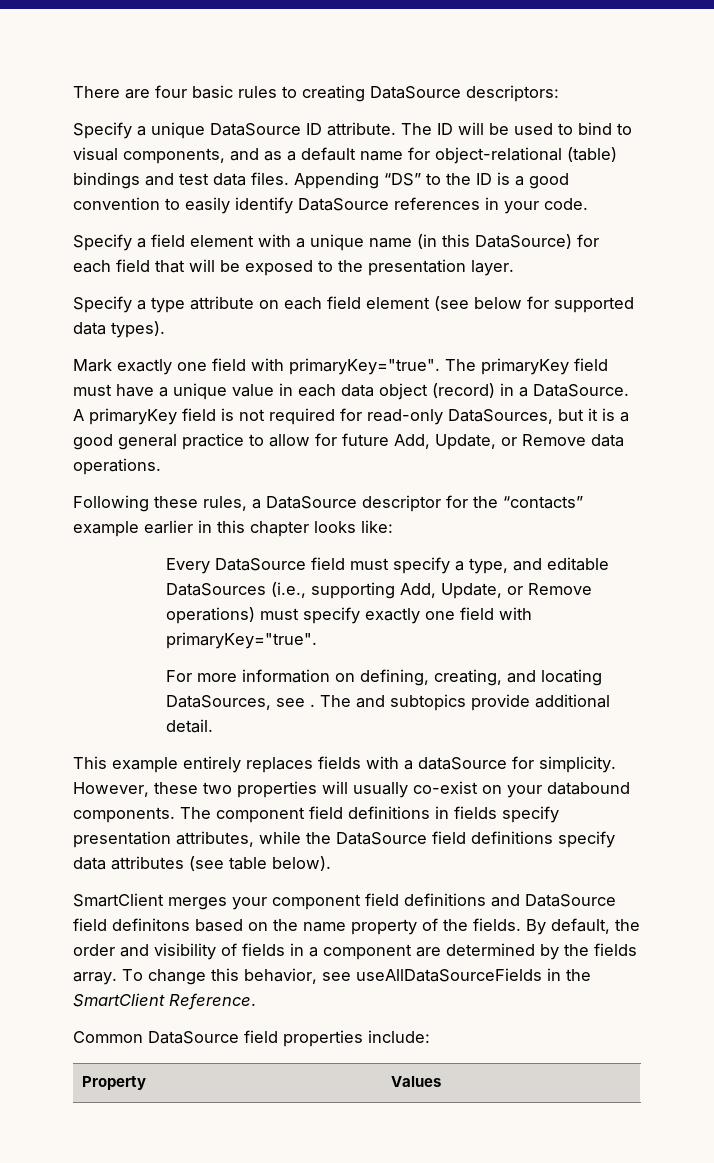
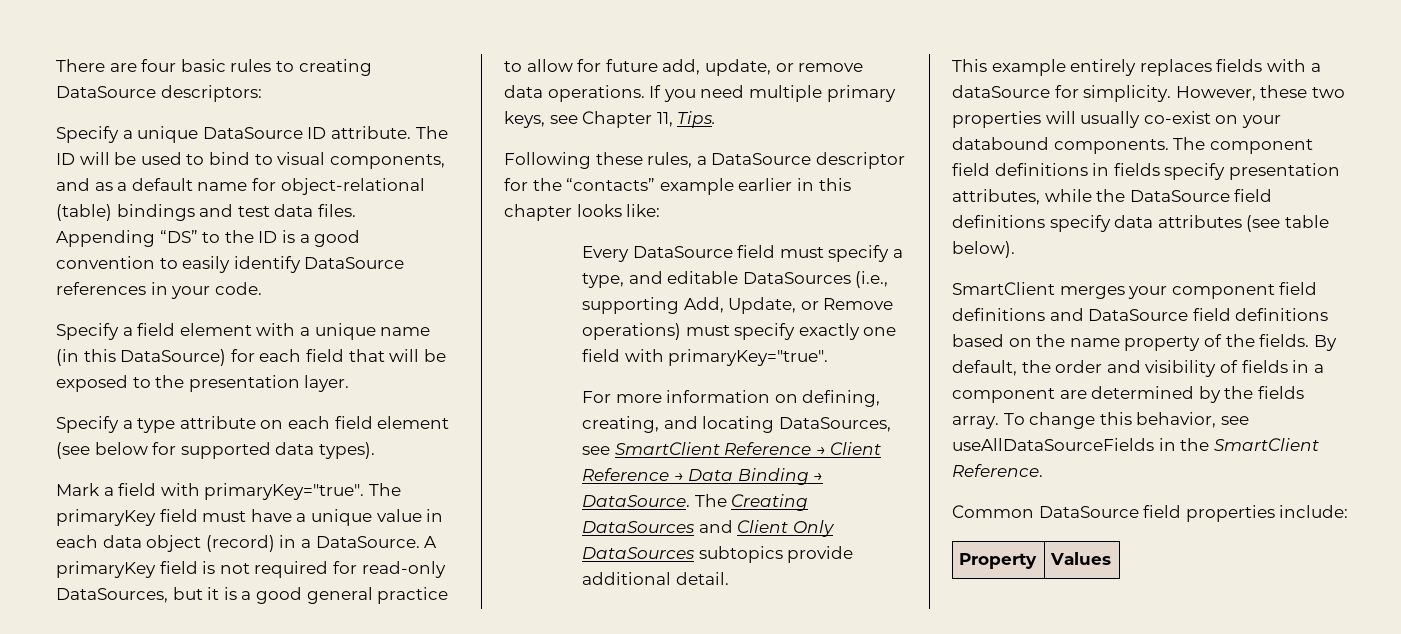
[117,359,207,375] exactly one -> [103,487,114,496] a
[394,434,624,450] [73,458,161,475] Add, Update, or Remove data operations. -> [662,59,864,76] [504,85,896,102] [504,111,717,128] add, update, or remove data operations. If you need multiple primary keys, see Chapter 11, Tips.
[309,695,385,708] . The and -> [614,442,882,455] [582,468,824,485] [582,494,809,511] [582,520,835,537] [582,547,695,559] SmartClient Reference → Client Reference → Data Binding → DataSource. The Creating DataSources and Client Only DataSources
[112,918,190,931] definitons -> [1235,308,1329,321] definitions

